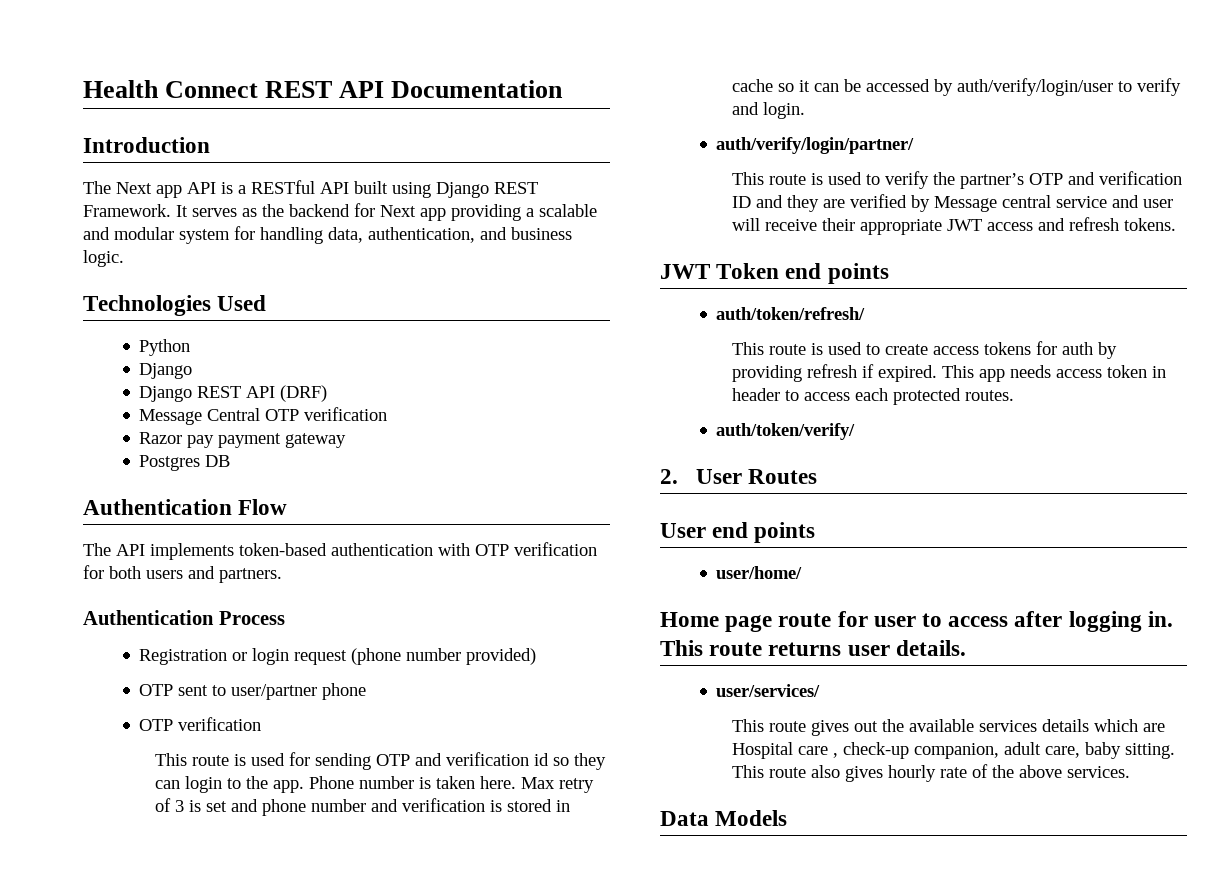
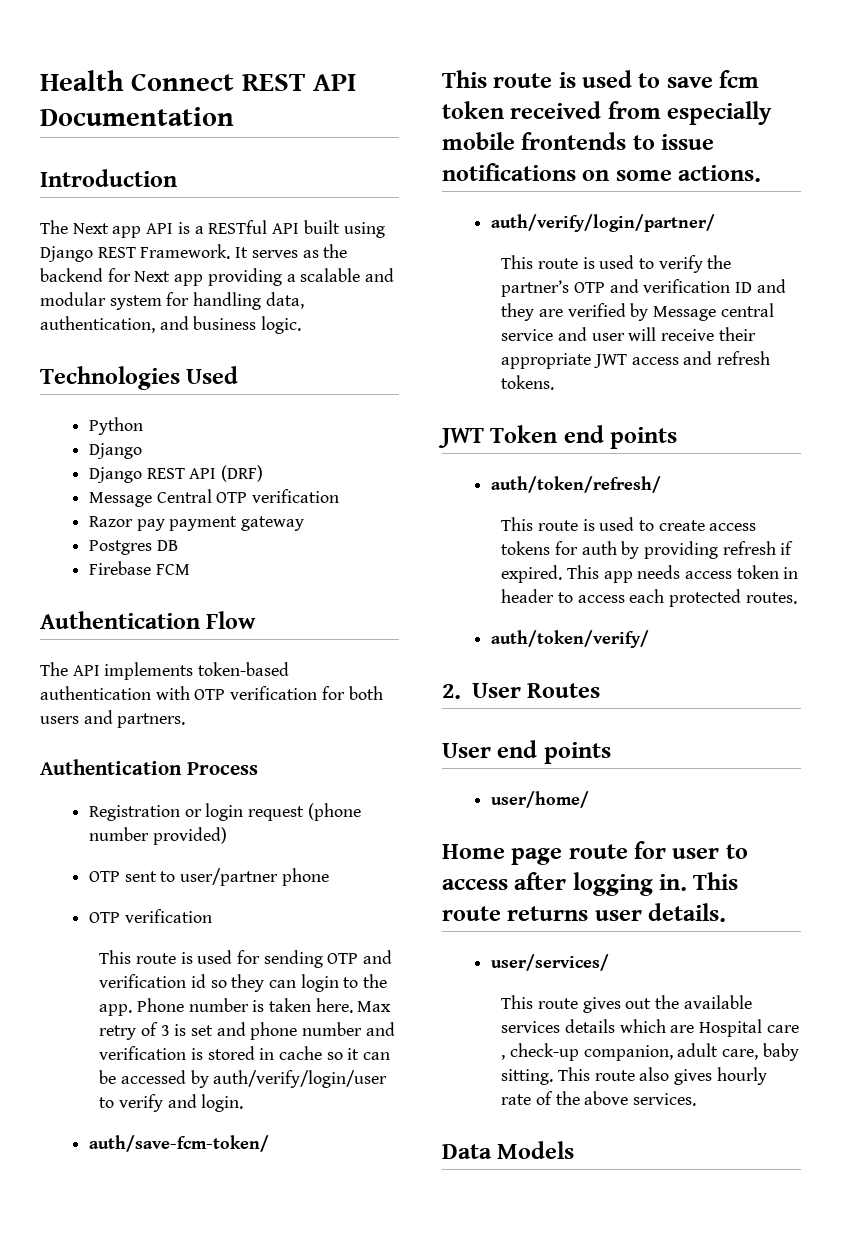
(231, 461) none -> [88,561,190,575] // Firebase FCM
(806, 110) none -> [88,1135,269,1152] [442,70,760,88] [442,101,773,125] [442,132,715,150] [442,163,762,182] // auth/save-fcm-token/ // This route is used to save fcm token received from especially mobile frontends to issue notifications on some actions.

